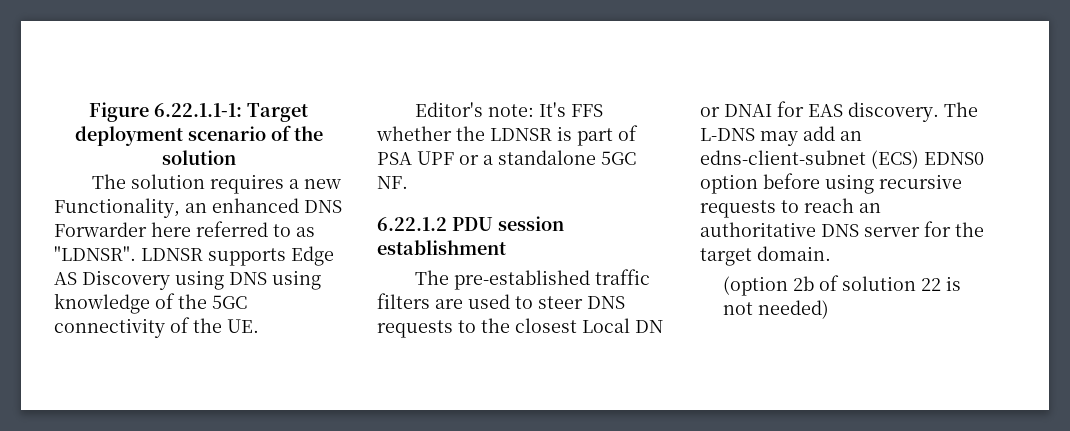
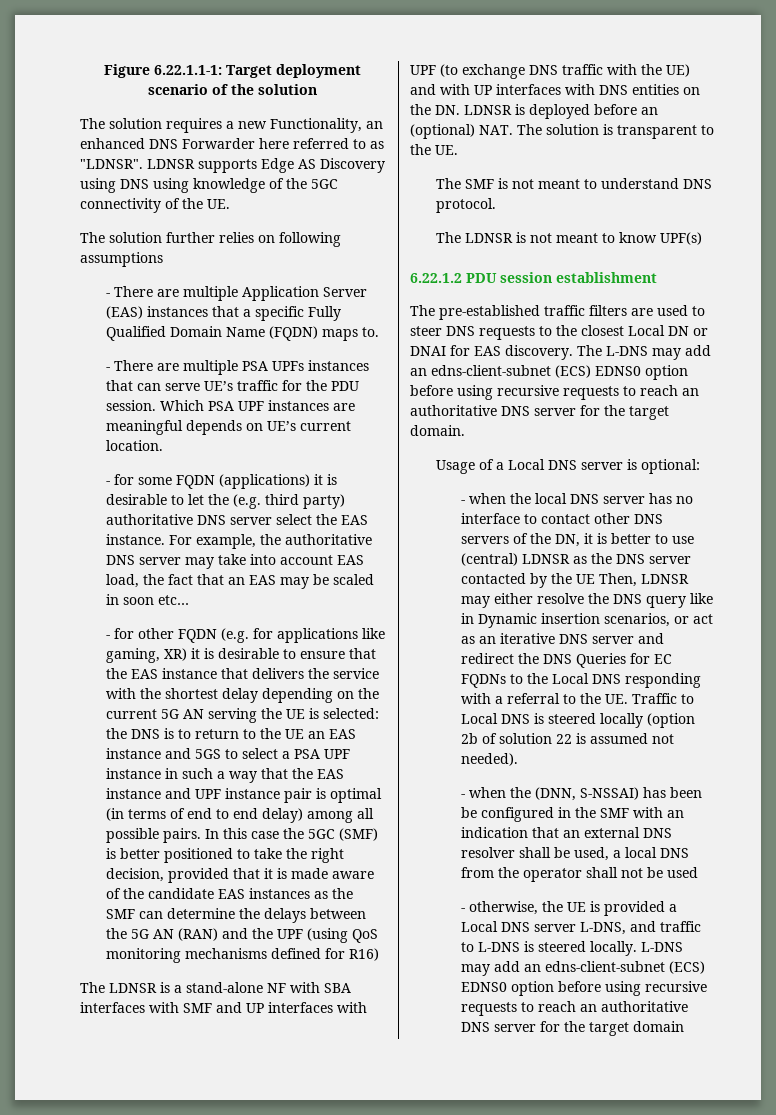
[414,102,603,117] [376,125,638,146] [377,150,636,165] [377,176,408,189] Editor's note: It's FFS whether the LDNSR is part of PSA UPF or a standalone 5GC NF. -> [80,232,341,247] [80,252,163,267] [105,286,367,301] [105,306,341,321] [105,326,379,341] [105,360,369,375] [105,380,359,391] [105,400,355,411] [105,420,351,435] [105,440,163,451] [105,474,337,489] [105,494,345,509] [105,514,368,525] [105,534,372,549] [105,554,364,569] [105,574,374,589] [105,594,189,605] [105,628,385,643] [105,648,376,663] [105,668,379,679] [105,688,379,703] [105,708,379,723] [105,728,356,739] [105,748,350,759] [105,768,344,783] [105,788,382,803] [105,808,374,823] [105,828,378,843] [105,848,344,863] [105,868,374,883] [105,888,353,899] [105,908,366,923] [105,928,378,943] [105,948,379,963] [80,982,351,993] [80,1002,367,1013] [410,64,690,79] [410,84,700,95] [410,104,658,119] [410,124,714,139] [410,144,458,155] [435,178,712,189] [435,198,496,213] [435,232,702,245] The solution further relies on following assumptions // - There are multiple Application Server (EAS) instances that a specific Fully Qualified Domain Name (FQDN) maps to. // - There are multiple PSA UPFs instances that can serve UE’s traffic for the PDU session. Which PSA UPF instances are meaningful depends on UE’s current location. // - for some FQDN (applications) it is desirable to let the (e.g. third party) authoritative DNS server select the EAS instance. For example, the authoritative DNS server may take into account EAS load, the fact that an EAS may be scaled in soon etc… // - for other FQDN (e.g. for applications like gaming, XR) it is desirable to ensure that the EAS instance that delivers the service with the shortest delay depending on the current 5G AN serving the UE is selected: the DNS is to return to the UE an EAS instance and 5GS to select a PSA UPF instance in such a way that the EAS instance and UPF instance pair is optimal (in terms of end to end delay) among all possible pairs. In this case the 5GC (SMF) is better positioned to take the right decision, provided that it is made aware of the candidate EAS instances as the SMF can determine the delays between the 5G AN (RAN) and the UPF (using QoS monitoring mechanisms defined for R16) // The LDNSR is a stand-alone NF with SBA interfaces with SMF and UP interfaces with UPF (to exchange DNS traffic with the UE) and with UP interfaces with DNS entities on the DN. LDNSR is deployed before an (optional) NAT. The solution is transparent to the UE. // The SMF is not meant to understand DNS protocol. // The LDNSR is not meant to know UPF(s)
(831, 253) none -> [435,459,700,474] [461,493,694,504] [461,513,664,524] [461,533,695,547] [461,553,692,566] [461,573,690,588] [461,593,714,608] [461,613,714,628] [461,633,665,644] [461,653,673,668] [461,673,702,688] [461,693,695,704] [461,713,644,728] Usage of a Local DNS server is optional: // - when the local DNS server has no interface to contact other DNS servers of the DN, it is better to use (central) LDNSR as the DNS server contacted by the UE Then, LDNSR may either resolve the DNS query like in Dynamic insertion scenarios, or act as an iterative DNS server and redirect the DNS Queries for EC FQDNs to the Local DNS responding with a referral to the UE. Traffic to Local DNS is steered locally
[722,300,829,319] not needed) -> [590,733,675,744] [461,753,519,766] [461,787,703,801] [461,807,685,822] [461,827,673,838] [461,847,690,861] [461,867,699,882] [461,901,678,916] [461,921,702,935] [461,941,684,956] [461,961,706,976] [461,981,708,996] [461,1001,689,1016] [461,1021,685,1036] assumed not needed). // - when the (DNN, S-NSSAI) has been be configured in the SMF with an indication that an external DNS resolver shall be used, a local DNS from the operator shall not be used // - otherwise, the UE is provided a Local DNS server L-DNS, and traffic to L-DNS is steered locally. L-DNS may add an edns-client-subnet (ECS) EDNS0 option before using recursive requests to reach an authoritative DNS server for the target domain

